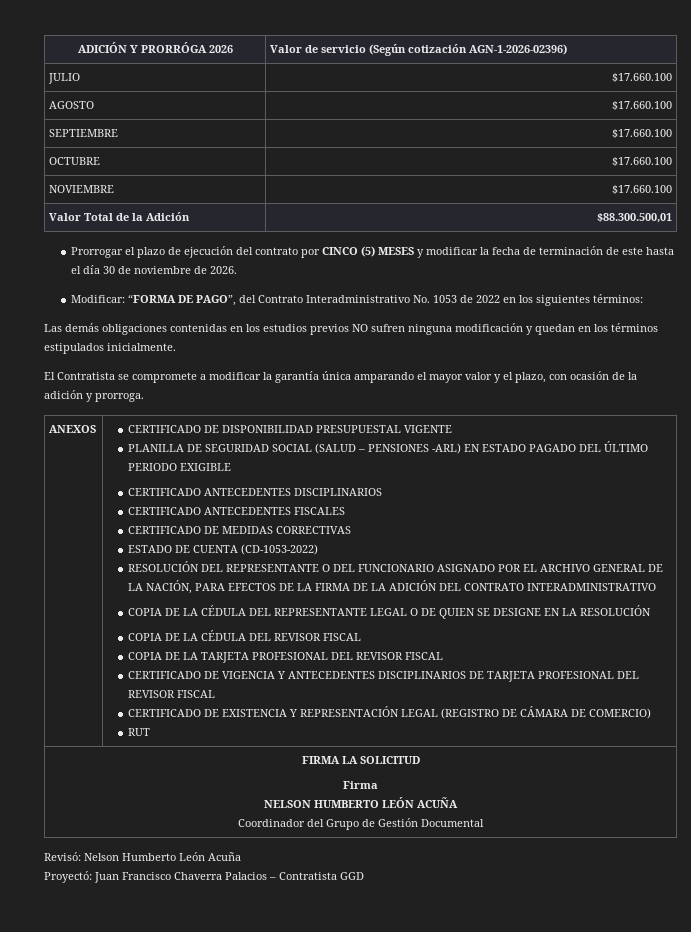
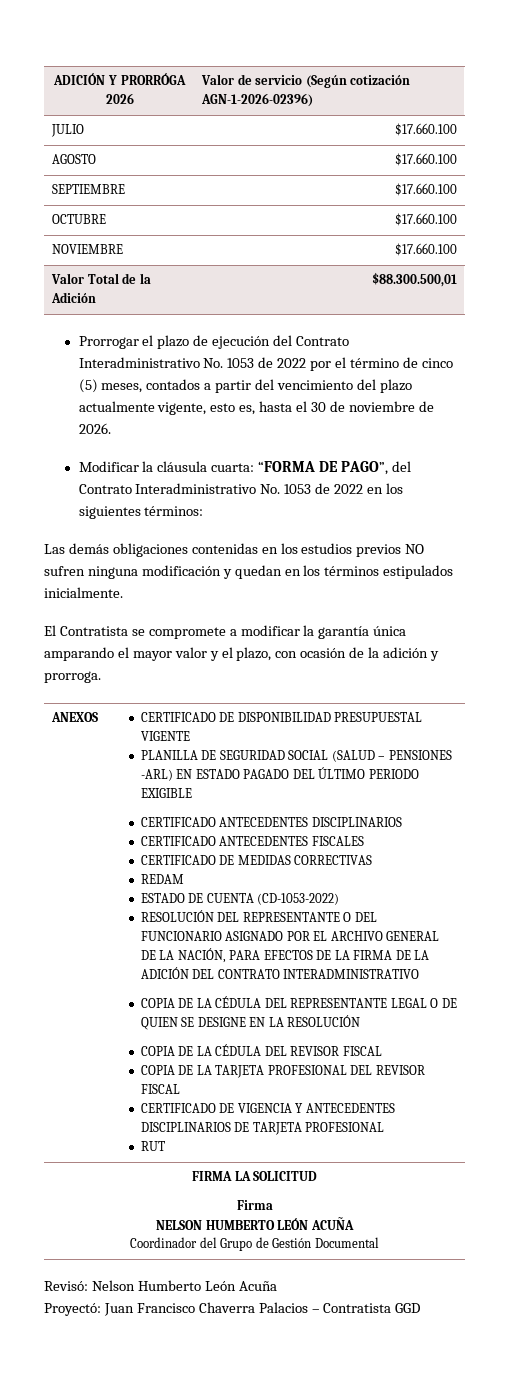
[255,246,644,258] contrato por CINCO (5) MESES y modificar la fecha de terminación de este -> [296,336,350,346] [78,357,453,371] [78,379,412,393] [78,401,256,415] Contrato Interadministrativo No. 1053 de 2022 por el término de cinco (5) meses, contados a partir del vencimiento del plazo actualmente vigente, esto es,
[83,265,101,274] día -> (308, 406) none
[71,295,126,303] Modificar: -> [78,461,255,472] Modificar la cláusula cuarta:
(352, 530) none -> [140,874,184,884] // REDAM
[617,671,640,679] [128,690,216,698] [128,706,652,719] DEL REVISOR FISCAL // CERTIFICADO DE EXISTENCIA Y REPRESENTACIÓN LEGAL (REGISTRO DE CÁMARA DE COMERCIO) -> (385, 1127) none

